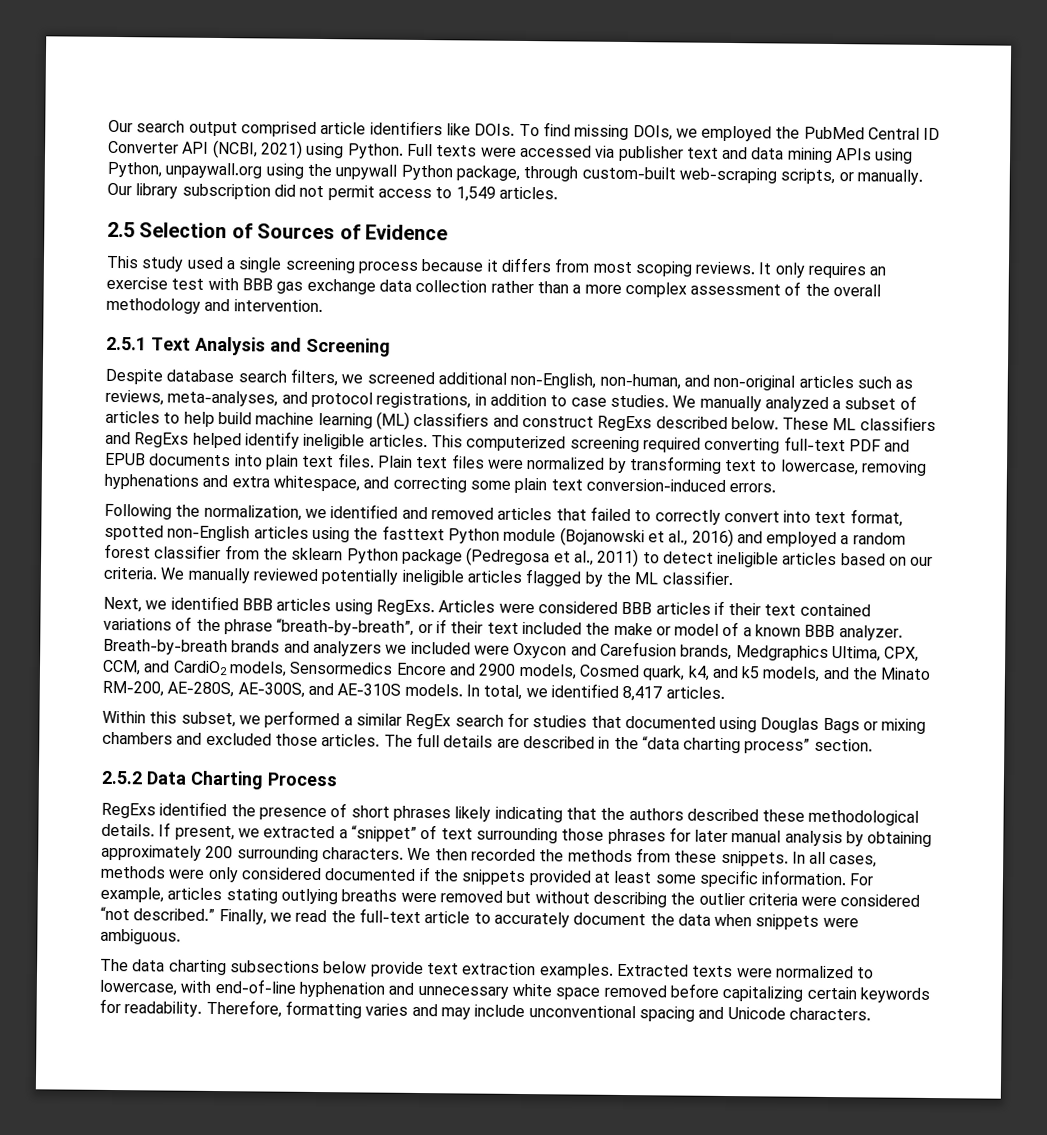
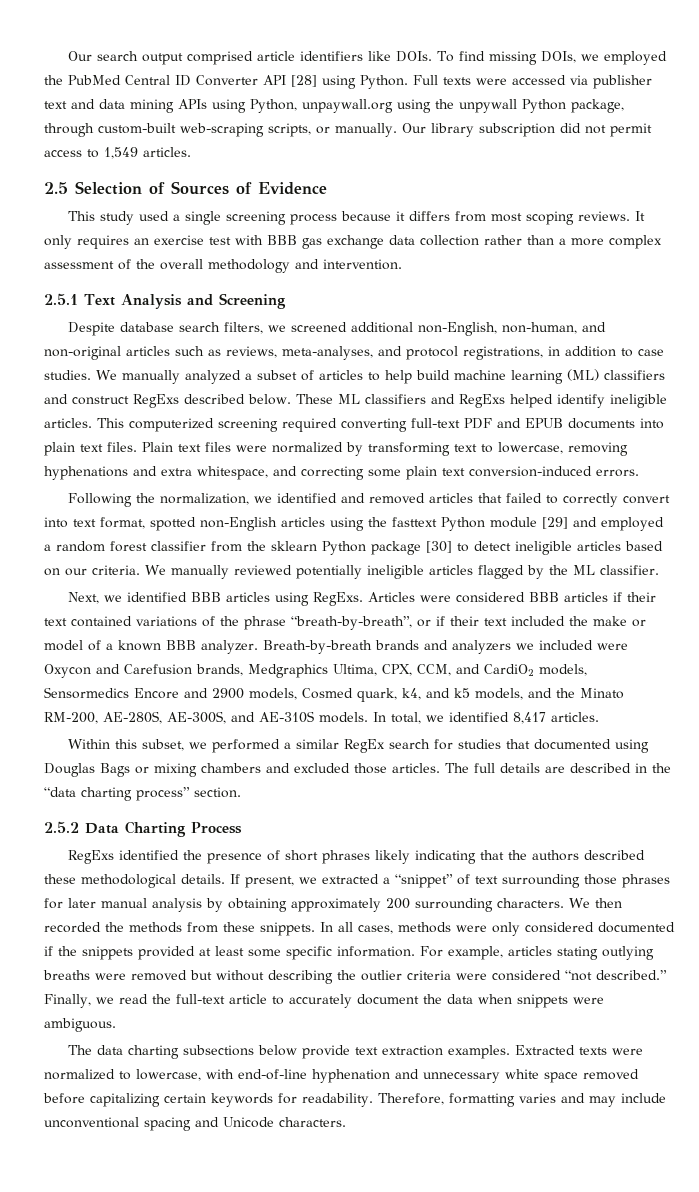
[211,139,303,159] (NCBI, 2021) -> [291,75,317,87] [28]
[559,527,734,548] (Bojanowski et al., 2016) -> [542,517,568,529] [29]
[466,547,640,568] (Pedregosa et al., 2011) -> [426,541,452,553] [30]

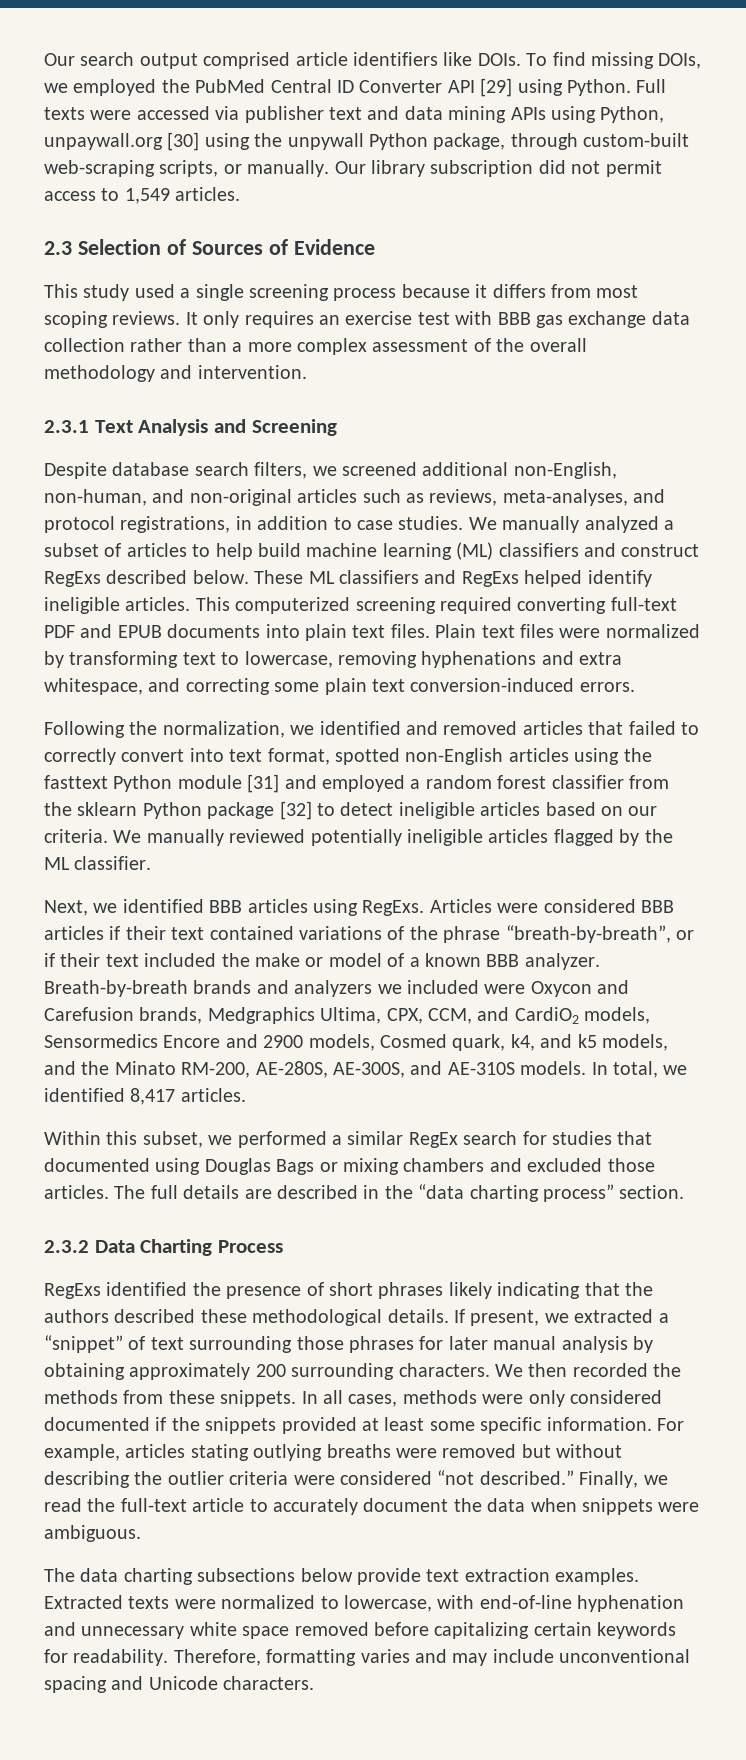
[291,75,317,87] [28] -> [480,78,513,97] [29]
(393, 106) none -> [167,132,200,151] [30]
[44,182,68,194] 2.5 -> [44,241,72,255] 2.3
[44,293,78,305] 2.5.1 -> [44,420,89,433] 2.3.1
[542,517,568,529] [29] -> [247,774,280,793] [31]
[426,541,452,553] [30] -> [279,801,312,820] [32]
[44,821,79,833] 2.5.2 -> [44,1240,89,1253] 2.3.2

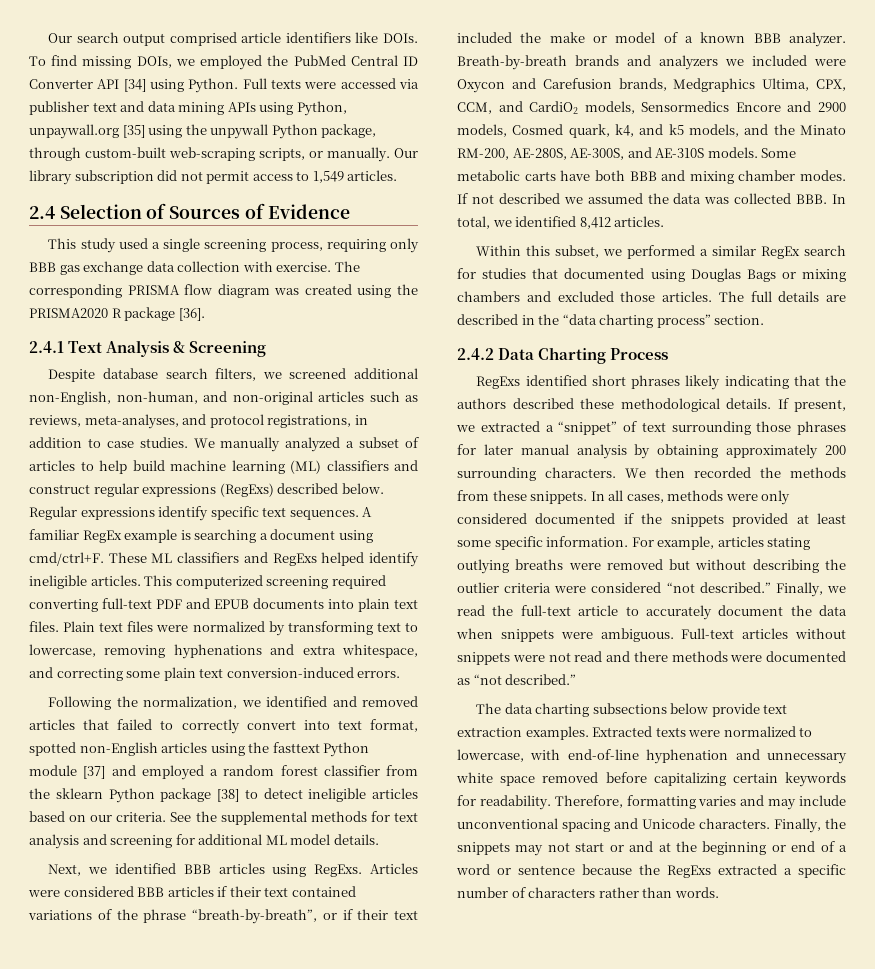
[480,78,513,97] [29] -> [123,79,146,92] [34]
[167,132,200,151] [30] -> [122,125,145,138] [35]
[44,241,72,255] 2.3 -> [29,206,55,219] 2.4
[333,284,639,301] [44,311,493,328] process because it differs from most scoping reviews. It only requires an exercise test with -> [270,238,419,253] process, requiring only
[130,338,587,355] [44,365,307,382] [44,420,89,433] rather than a more complex assessment of the overall methodology and intervention. // 2.3.1 -> [242,261,360,272] [29,284,418,298] [29,307,205,321] [29,341,64,353] with exercise. The corresponding PRISMA flow diagram was created using the PRISMA2020 R package [36]. // 2.4.1
[214,419,247,433] and -> [173,341,186,353] &
[44,570,249,587] RegExs described below. -> [93,483,384,497] [29,506,373,521] [29,529,373,543] [29,552,104,566] regular expressions (RegExs) described below. Regular expressions identify specific text sequences. A familiar RegEx example is searching a document using cmd/ctrl+F.
[247,774,280,793] [31] -> [83,766,106,779] [37]
[279,801,312,820] [32] -> [217,789,239,802] [38]
[113,829,673,846] [44,856,152,870] We manually reviewed potentially ineligible articles flagged by the ML classifier. -> [170,811,418,825] [29,834,379,849] See the supplemental methods for text analysis and screening for additional ML model details.
(587, 1068) none -> [761,148,797,158] [457,170,846,184] [457,193,828,204] Some metabolic carts have both BBB and mixing chamber modes. If not described we assumed the data was collected BBB.
[130,1088,176,1105] 8,417 -> [579,217,611,229] 8,412
[44,1240,89,1253] 2.3.2 -> [457,348,494,360] 2.4.2
[192,1282,324,1299] the presence of -> (587, 380) none
(141, 1533) none -> [681,628,846,639] [457,651,846,665] [457,674,577,685] Full-text articles without snippets were not read and there methods were documented as “not described.”
(315, 1683) none -> [774,818,846,833] [457,841,847,856] [456,864,846,878] [457,887,719,898] Finally, the snippets may not start or and at the beginning or end of a word or sentence because the RegExs extracted a specific number of characters rather than words.

